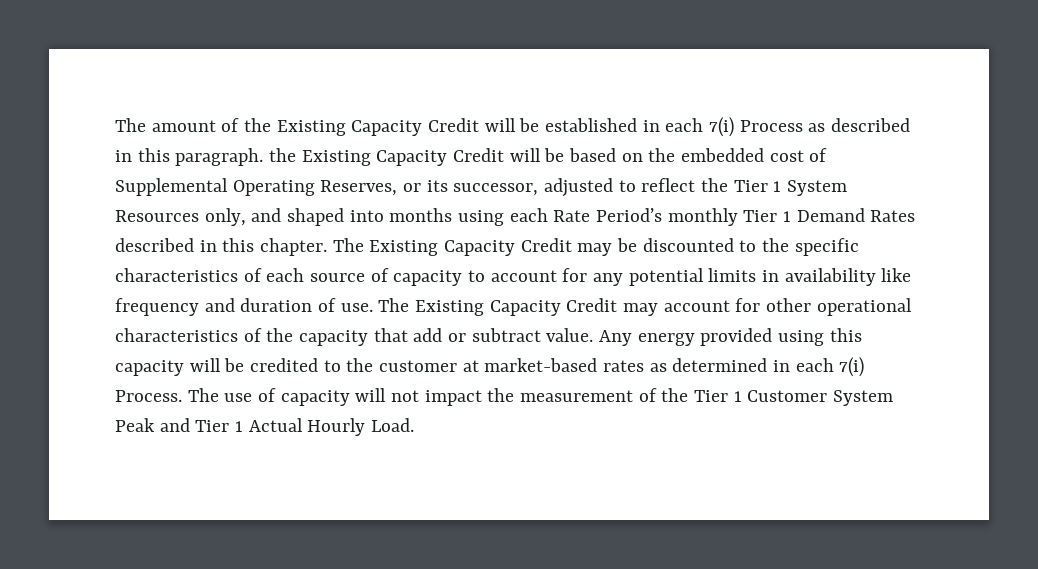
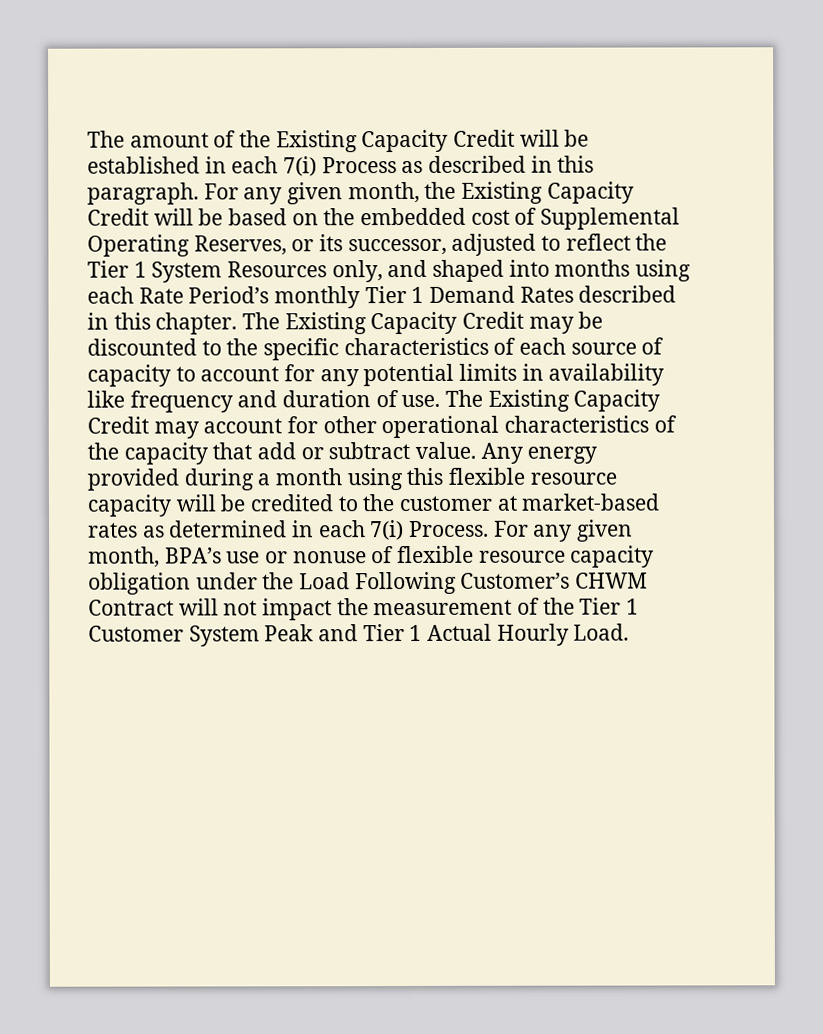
(264, 157) none -> [203,181,420,205] For any given month,
[778,328,862,346] using this -> [183,467,617,491] during a month using this flexible resource
[187,388,350,406] The use of capacity -> [493,519,634,542] [88,545,655,568] [88,571,649,595] [88,599,174,616] For any given month, BPA’s use or nonuse of flexible resource capacity obligation under the Load Following Customer’s CHWM Contract

